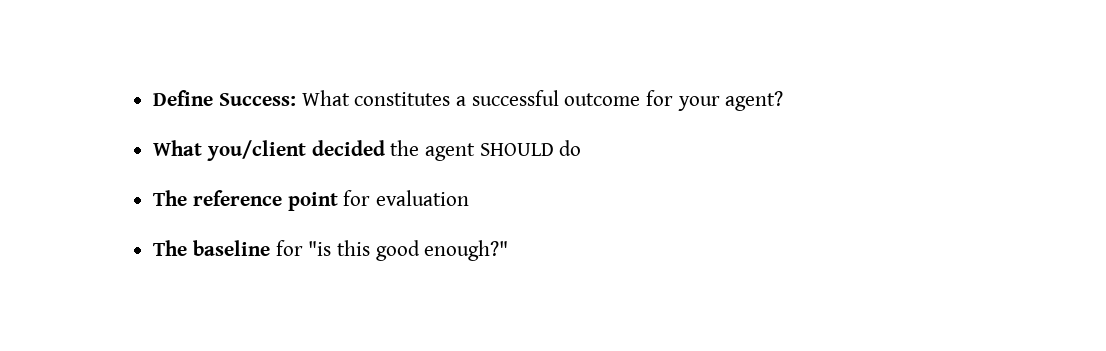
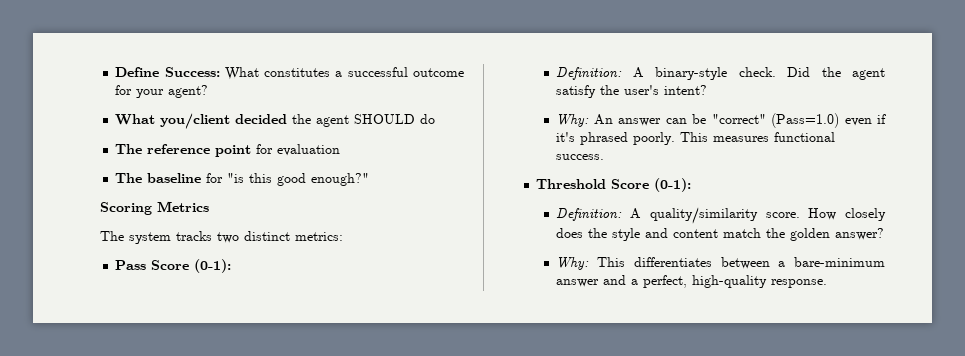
(509, 250) none -> [99,201,209,215] [99,231,343,244] [115,259,232,273] [556,67,885,80] [556,85,708,98] [556,113,886,128] [556,132,836,145] [556,154,605,160] [536,178,692,192] [556,207,886,224] [556,228,885,241] [556,257,885,270] [556,275,828,288] // Scoring Metrics // The system tracks two distinct metrics: // Pass Score (0-1): // Definition: A binary-style check. Did the agent satisfy the user's intent? // Why: An answer can be "correct" (Pass=1.0) even if it's phrased poorly. This measures functional success. // Threshold Score (0-1): // Definition: A quality/similarity score. How closely does the style and content match the golden answer? // Why: This differentiates between a bare-minimum answer and a perfect, high-quality response.

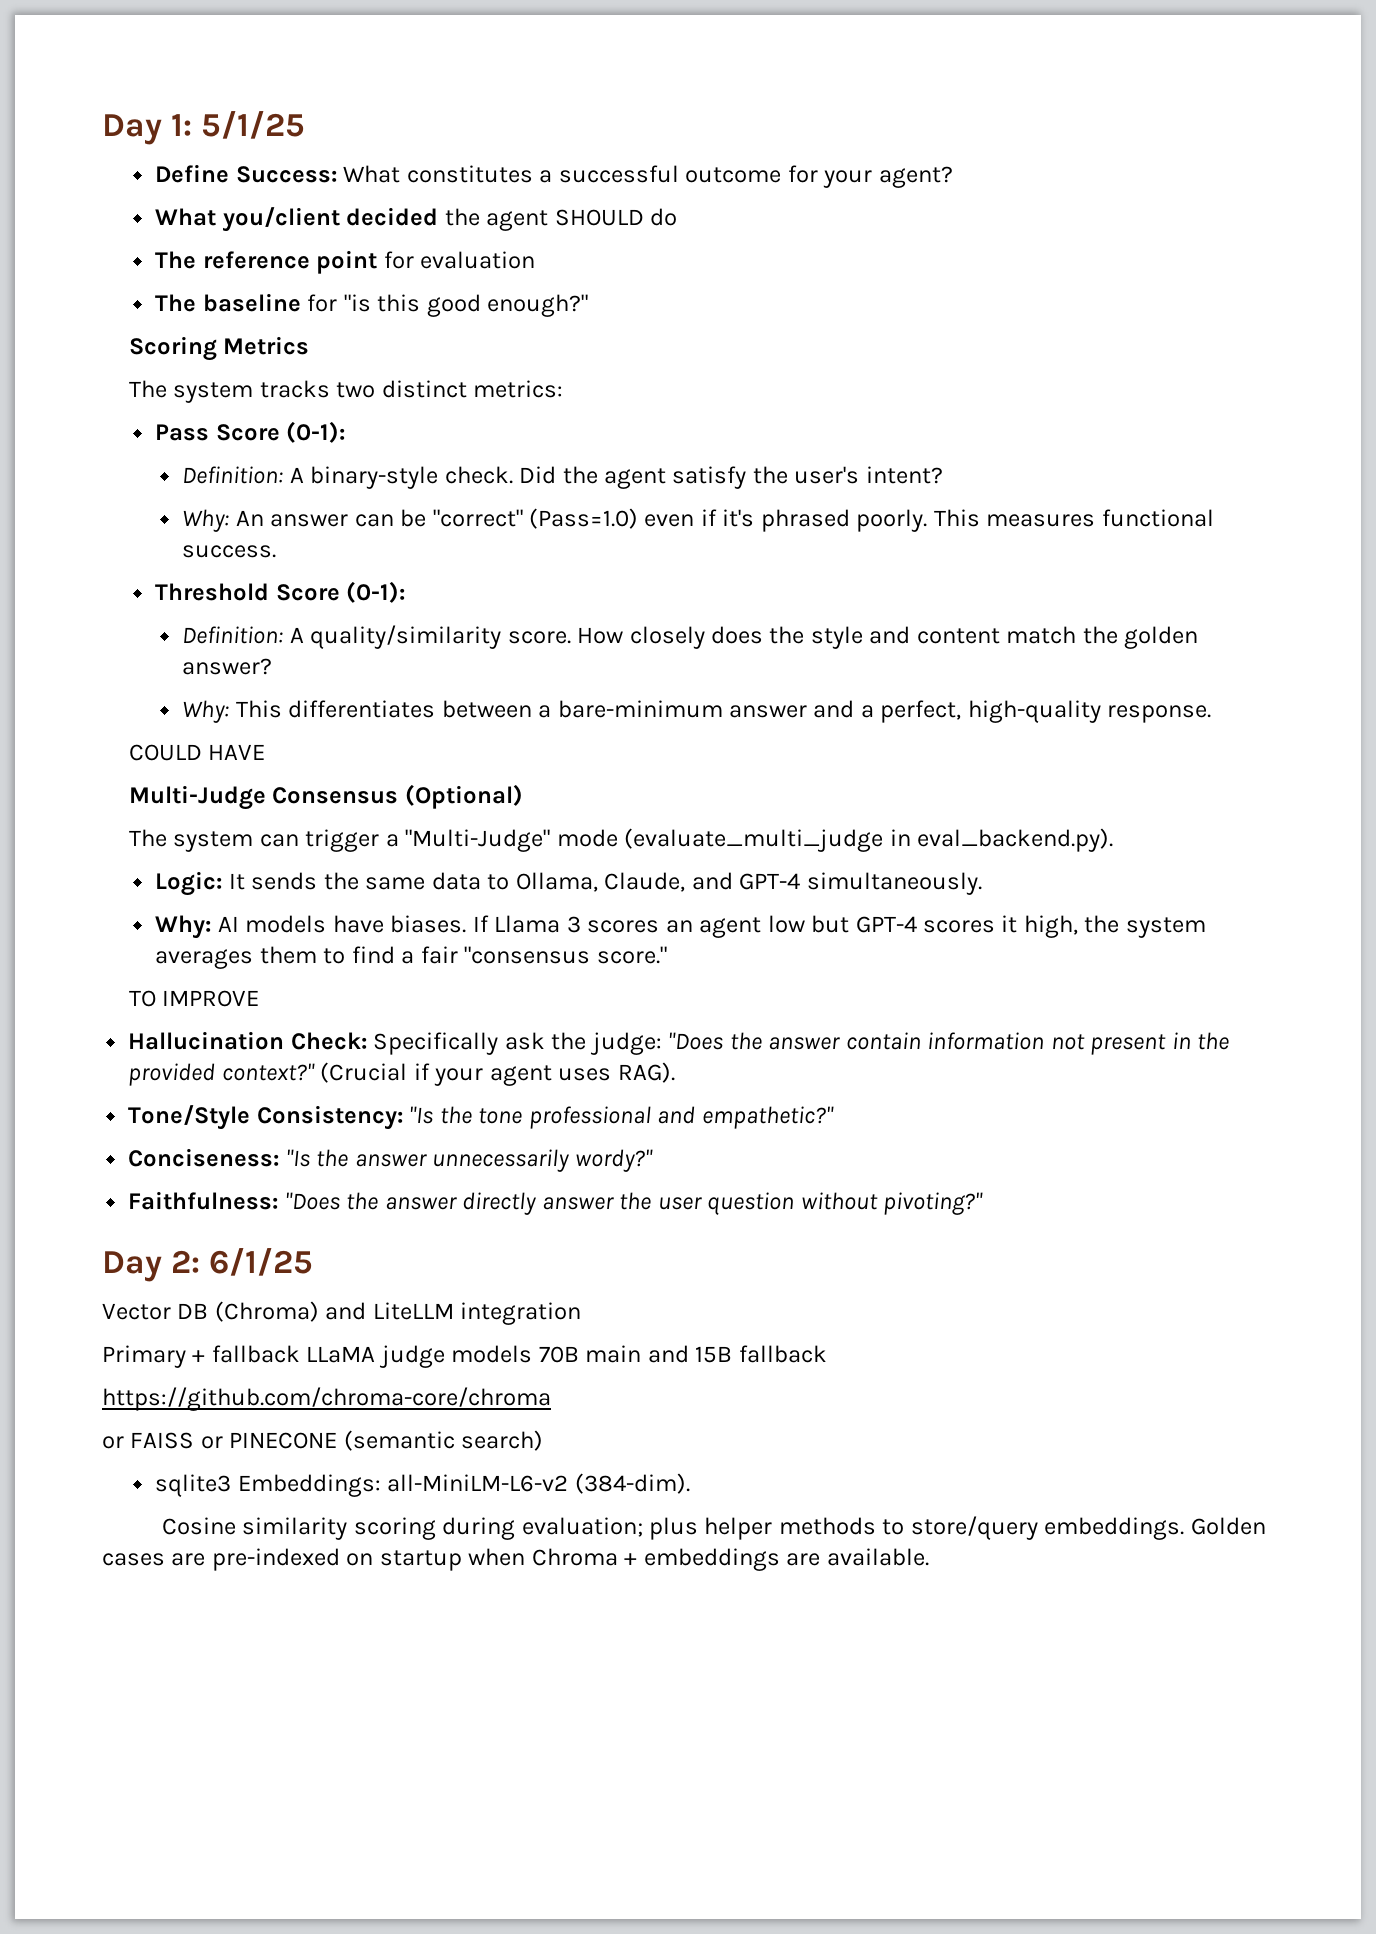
(115, 72) none -> [102,111,306,145] Day 1: 5/1/25 //
(828, 283) none -> [128,744,266,761] [128,784,523,810] [128,828,1114,852] [155,871,982,896] [155,915,1206,939] [155,946,667,969] [128,990,260,1007] [128,1031,1230,1055] [128,1062,675,1086] [128,1105,834,1130] [128,1148,653,1172] [128,1191,984,1215] [102,1248,314,1282] [102,1301,582,1325] [102,1345,827,1368] [102,1387,551,1411] [102,1430,544,1451] [155,1473,690,1497] [161,1516,1266,1540] [102,1548,929,1571] // COULD HAVE // Multi-Judge Consensus (Optional) // The system can trigger a "Multi-Judge" mode (evaluate_multi_judge in eval_backend.py). // Logic: It sends the same data to Ollama, Claude, and GPT-4 simultaneously. // Why: AI models have biases. If Llama 3 scores an agent low but GPT-4 scores it high, the system averages them to find a fair "consensus score." // TO IMPROVE // Hallucination Check: Specifically ask the judge: "Does the answer contain information not present in the provided context?" (Crucial if your agent uses RAG). // Tone/Style Consistency: "Is the tone professional and empathetic?" // Conciseness: "Is the answer unnecessarily wordy?" // Faithfulness: "Does the answer directly answer the user question without pivoting?" // Day 2: 6/1/25 // Vector DB (Chroma) and LiteLLM integration // Primary + fallback LLaMA judge models 70B main and 15B fallback // https://github.com/chroma-core/chroma // or FAISS or PINECONE (semantic search) // sqlite3 Embeddings: all-MiniLM-L6-v2 (384-dim). // Cosine similarity scoring during evaluation; plus helper methods to store/query embeddings. Golden cases are pre-indexed on startup when Chroma + embeddings are available.

